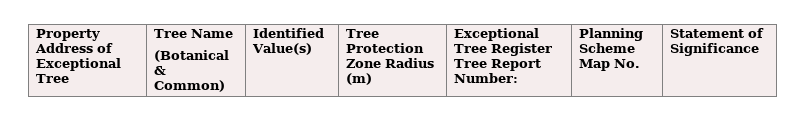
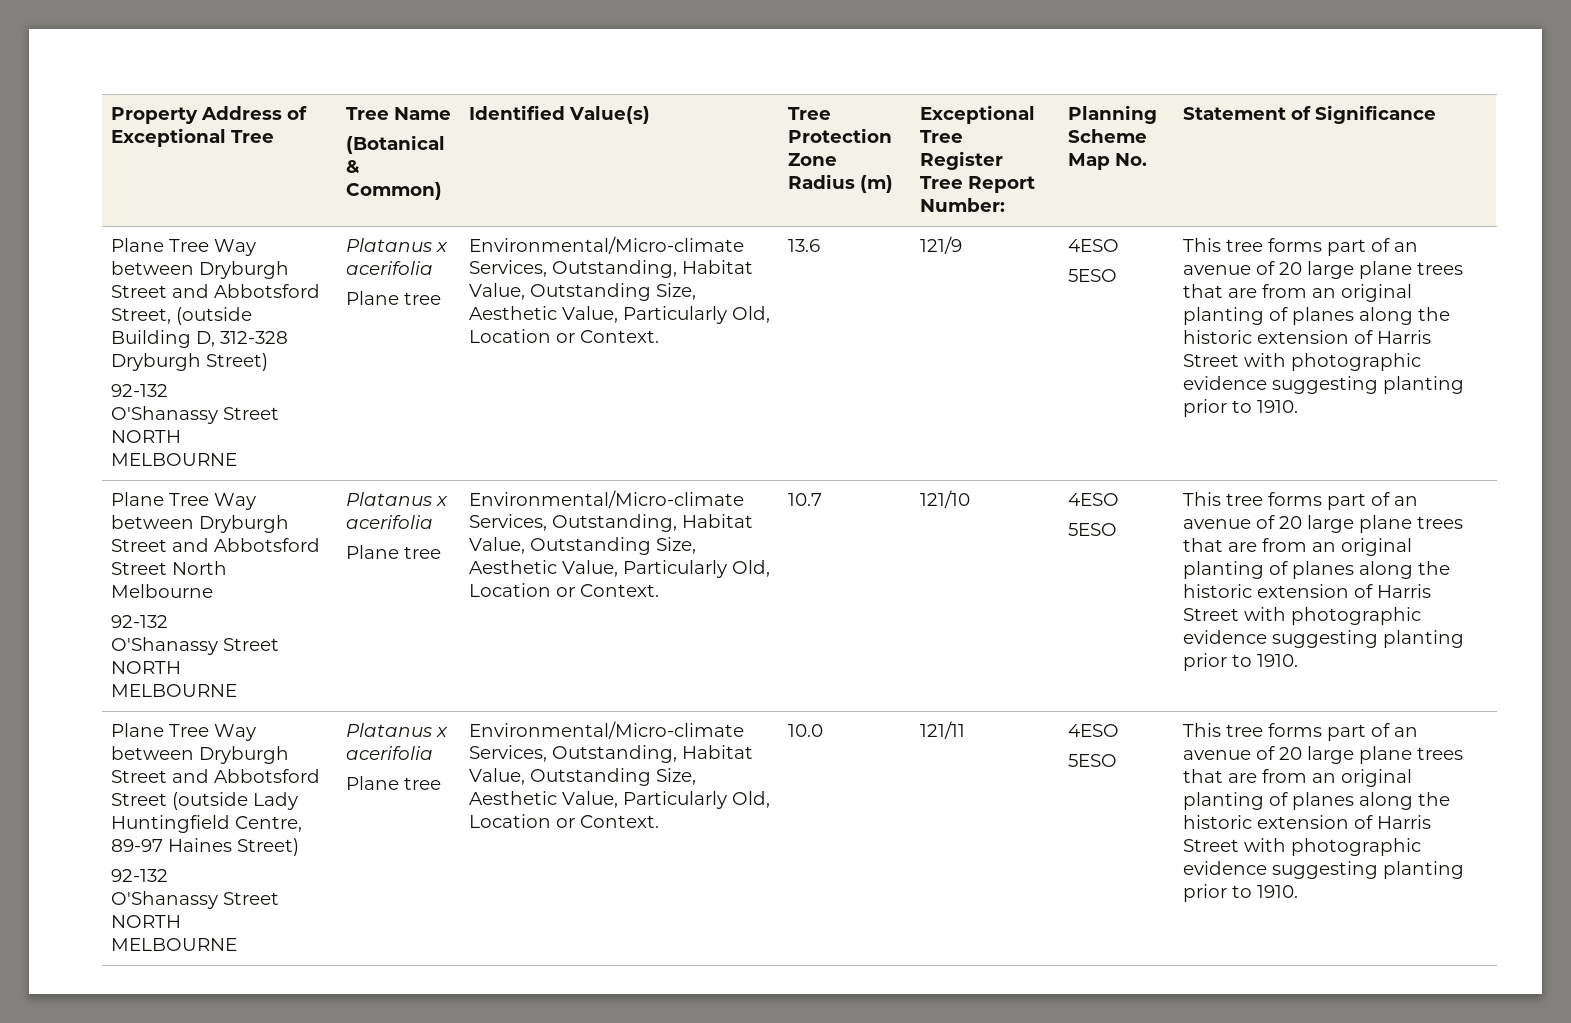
(759, 49) none -> [111,238,257,256] [111,261,290,279] [111,284,321,298] [111,307,253,325] [111,330,289,348] [111,353,269,371] [111,384,169,397] [111,406,280,424] [111,430,182,443] [111,453,238,466] [346,238,449,252] [346,261,434,275] [346,291,442,305] [469,236,745,254] [469,260,754,278] [469,283,697,301] [469,306,771,324] [469,329,660,343] [788,239,821,252] [920,236,963,254] [1068,239,1120,252] [1068,269,1118,282] [1183,238,1419,256] [1183,261,1464,279] [1183,284,1413,302] [1183,307,1451,325] [1183,330,1432,344] [1183,353,1422,371] [1183,376,1465,394] [1183,399,1299,417] [111,492,257,510] [111,515,290,533] [111,538,321,552] [111,561,228,575] [111,584,214,598] [111,615,169,628] [111,637,280,655] [111,661,182,674] [111,684,238,697] [346,492,449,506] [346,515,434,529] [346,545,442,559] [469,490,745,508] [469,514,754,532] [469,537,697,555] [469,560,771,578] [469,583,660,597] [788,493,823,506] [920,490,971,508] [1068,493,1120,506] [1068,523,1118,536] [1183,492,1419,510] [1183,515,1464,533] [1183,538,1413,556] [1183,561,1451,579] [1183,584,1432,598] [1183,607,1422,625] [1183,630,1465,648] [1183,653,1299,671] [111,723,257,741] [111,746,290,764] [111,769,321,783] [111,792,299,810] [111,815,303,833] [111,838,300,856] [111,869,169,882] [111,891,280,909] [111,915,182,928] [111,938,238,951] [346,723,449,737] [346,746,434,760] [346,776,442,790] [469,721,745,739] [469,745,754,763] [469,768,697,786] [469,791,771,809] [469,814,660,828] [788,724,824,737] [920,721,966,739] [1068,724,1120,737] [1068,754,1118,767] [1183,723,1419,741] [1183,746,1464,764] [1183,769,1413,787] [1183,792,1451,810] [1183,815,1432,829] [1183,838,1422,856] [1183,861,1465,879] [1183,884,1299,902] // Plane Tree Way between Dryburgh Street and Abbotsford Street, (outside Building D, 312-328 Dryburgh Street) // 92-132 // O'Shanassy Street NORTH // MELBOURNE | Platanus x acerifolia // Plane tree | Environmental/Micro-climate Services, Outstanding, Habitat Value, Outstanding Size, Aesthetic Value, Particularly Old, Location or Context. | 13.6 | 121/9 | 4ESO // 5ESO | This tree forms part of an avenue of 20 large plane trees that are from an original planting of planes along the historic extension of Harris Street with photographic evidence suggesting planting prior to 1910. // Plane Tree Way between Dryburgh Street and Abbotsford Street North Melbourne // 92-132 // O'Shanassy Street NORTH // MELBOURNE | Platanus x acerifolia // Plane tree | Environmental/Micro-climate Services, Outstanding, Habitat Value, Outstanding Size, Aesthetic Value, Particularly Old, Location or Context. | 10.7 | 121/10 | 4ESO // 5ESO | This tree forms part of an avenue of 20 large plane trees that are from an original planting of planes along the historic extension of Harris Street with photographic evidence suggesting planting prior to 1910. // Plane Tree Way between Dryburgh Street and Abbotsford Street (outside Lady Huntingfield Centre, 89-97 Haines Street) // 92-132 // O'Shanassy Street NORTH // MELBOURNE | Platanus x acerifolia // Plane tree | Environmental/Micro-climate Services, Outstanding, Habitat Value, Outstanding Size, Aesthetic Value, Particularly Old, Location or Context. | 10.0 | 121/11 | 4ESO // 5ESO | This tree forms part of an avenue of 20 large plane trees that are from an original planting of planes along the historic extension of Harris Street with photographic evidence suggesting planting prior to 1910.

